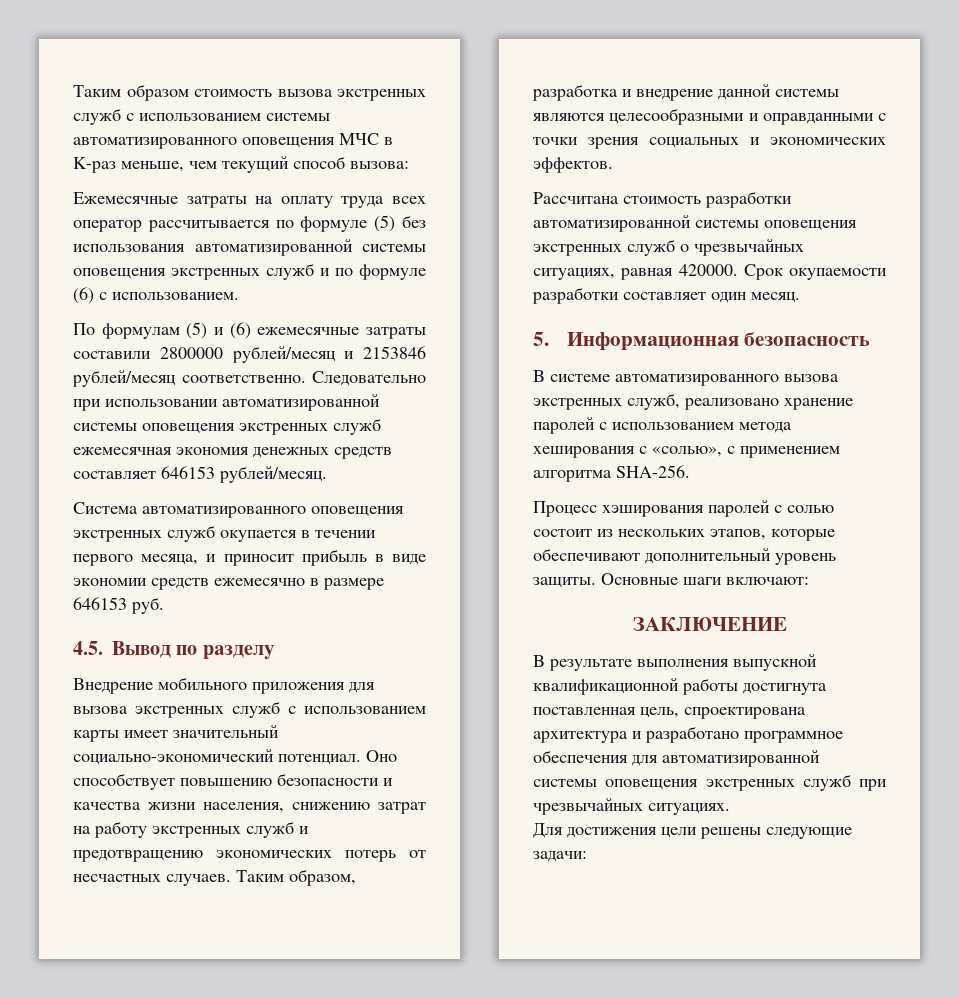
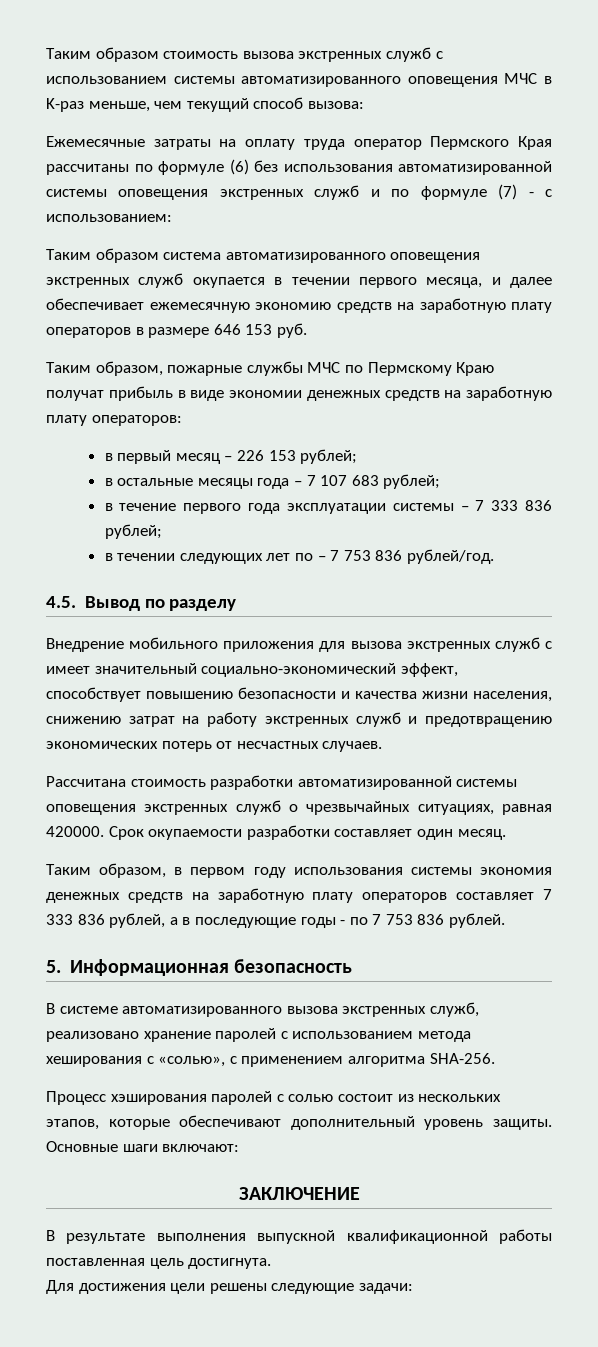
[392,196,426,204] [73,215,396,232] всех оператор рассчитывается по формуле (5) -> [353,136,552,150] [46,159,249,175] оператор Пермского Края рассчитаны по формуле (6)
[73,287,239,304] [73,322,426,339] [73,346,426,363] [72,370,426,387] [73,394,380,411] [73,418,381,435] [73,447,392,459] [73,466,327,483] [73,502,138,514] (6) с использованием. // По формулам (5) и (6) ежемесячные затраты составили 2800000 рублей/месяц и 2153846 рублей/месяц соответственно. Следовательно при использовании автоматизированной системы оповещения экстренных служб ежемесячная экономия денежных средств составляет 646153 рублей/месяц. // Система -> [498,184,553,200] [46,214,172,222] [46,248,222,263] (7) - с использованием: // Таким образом система
[223,549,426,566] [73,578,384,590] [73,597,164,614] приносит прибыль в виде экономии средств ежемесячно в размере 646153 руб. -> [510,277,552,288] [46,298,552,313] [46,323,307,338] [46,361,495,376] [46,386,552,401] [46,415,182,426] [104,449,358,464] [104,474,441,489] [104,500,553,514] [104,524,162,539] [104,549,494,564] далее обеспечивает ежемесячную экономию средств на заработную плату операторов в размере 646 153 руб. // Таким образом, пожарные службы МЧС по Пермскому Краю получат прибыль в виде экономии денежных средств на заработную плату операторов: // в первый месяц – 226 153 рублей; // в остальные месяцы года – 7 107 683 рублей; // в течение первого года эксплуатации системы – 7 333 836 рублей; // в течении следующих лет по – 7 753 836 рублей/год.
[304,706,426,714] [73,730,119,742] использованием карты -> (553, 645) none
[278,750,397,765] потенциал. Оно -> [400,663,458,677] эффект,
[236,869,356,886] [532,84,839,101] [533,108,886,125] [533,137,886,149] [533,157,613,173] Таким образом, разработка и внедрение данной системы являются целесообразными и оправданными с точки зрения социальных и экономических эффектов. -> (383, 746) none
(800, 297) none -> [46,863,552,878] [46,888,552,903] [46,913,506,928] // Таким образом, в первом году использования системы экономия денежных средств на заработную плату операторов составляет 7 333 836 рублей, а в последующие годы - по 7 753 836 рублей.
[743,683,827,695] [533,707,806,719] [533,726,843,743] [533,750,820,767] [533,774,887,791] [533,798,730,815] достигнута поставленная цель, спроектирована архитектура и разработано программное обеспечения для автоматизированной системы оповещения экстренных служб при чрезвычайных ситуациях. -> [46,1258,272,1269] поставленная цель достигнута.

